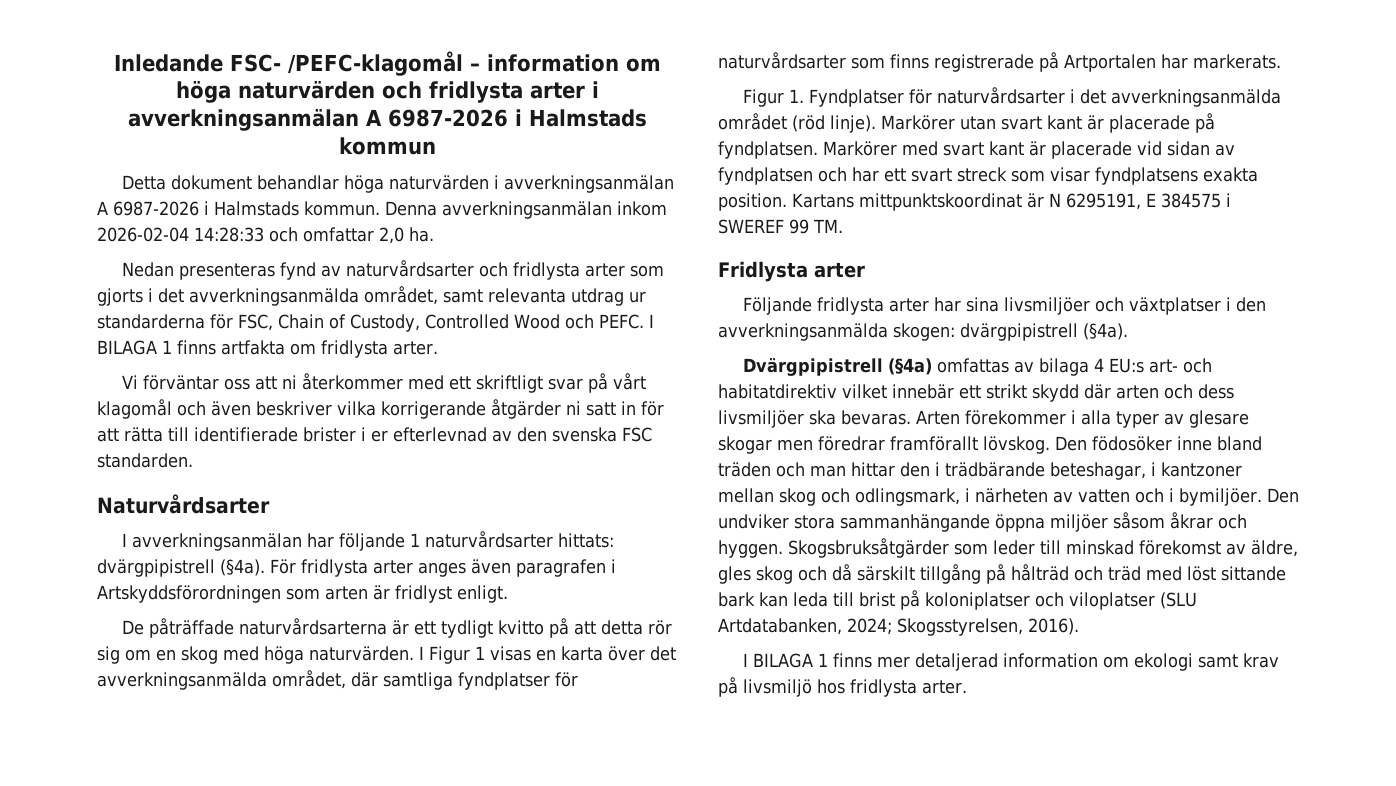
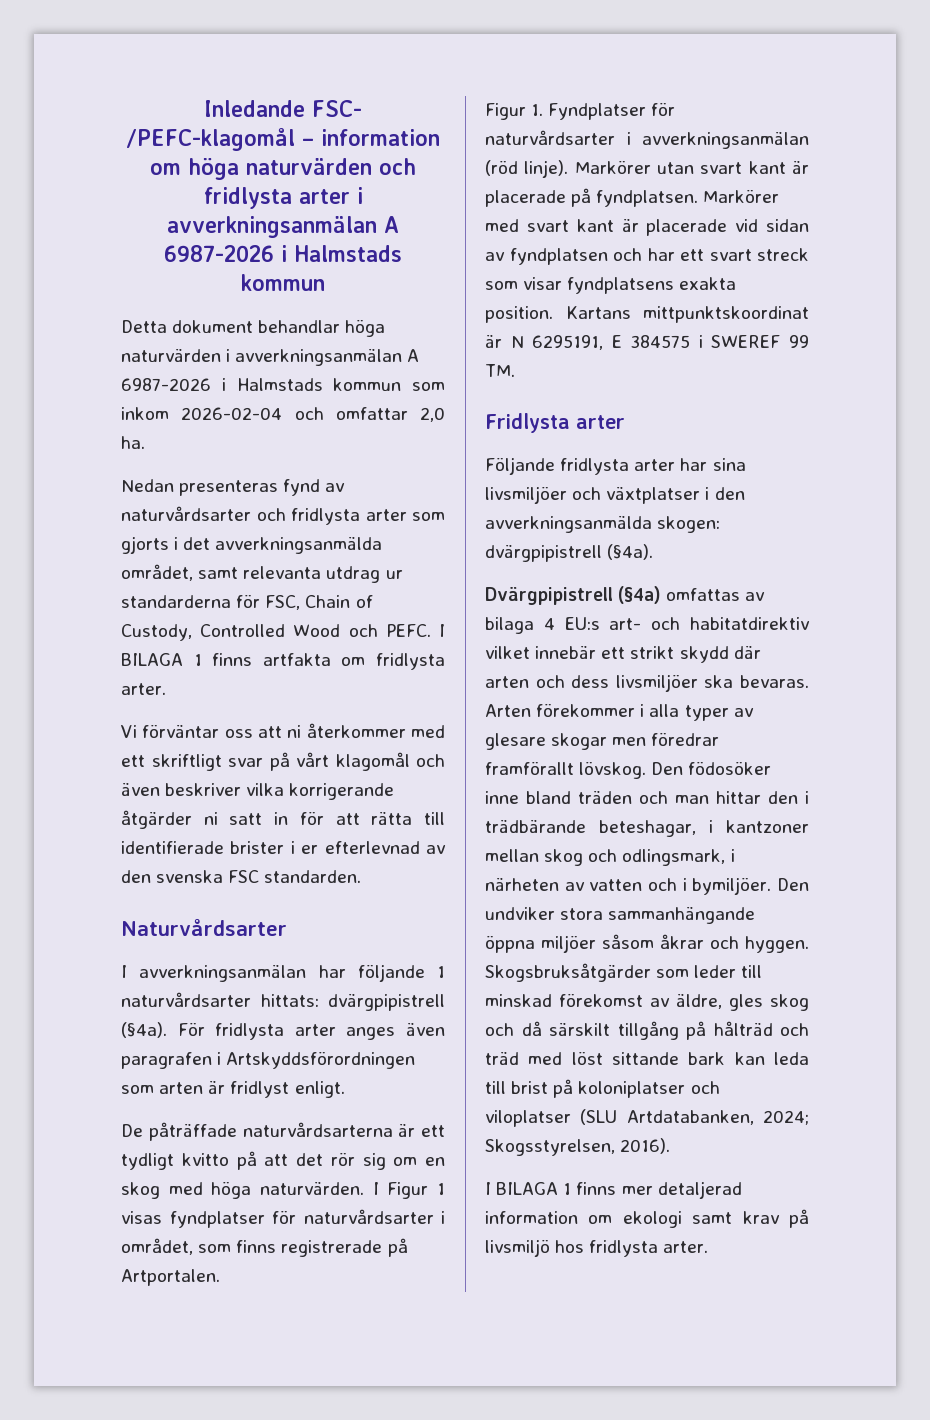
[304,201,612,219] kommun. Denna avverkningsanmälan -> [333,378,445,391] kommun som
[194,227,264,242] 14:28:33 -> (283, 413) none
[600,620,643,635] detta -> [296,1153,323,1166] det
[535,646,676,661] [97,670,453,690] en karta över det avverkningsanmälda området, där samtliga -> (162, 1217) none
(846, 60) none -> [441,1211,445,1224] [121,1238,193,1255] i området,
[1064,54,1281,72] Artportalen har markerats. -> [121,1269,220,1286] Artportalen.
[1079,89,1281,107] [718,113,787,130] det avverkningsanmälda området -> [642,132,809,149] avverkningsanmälan

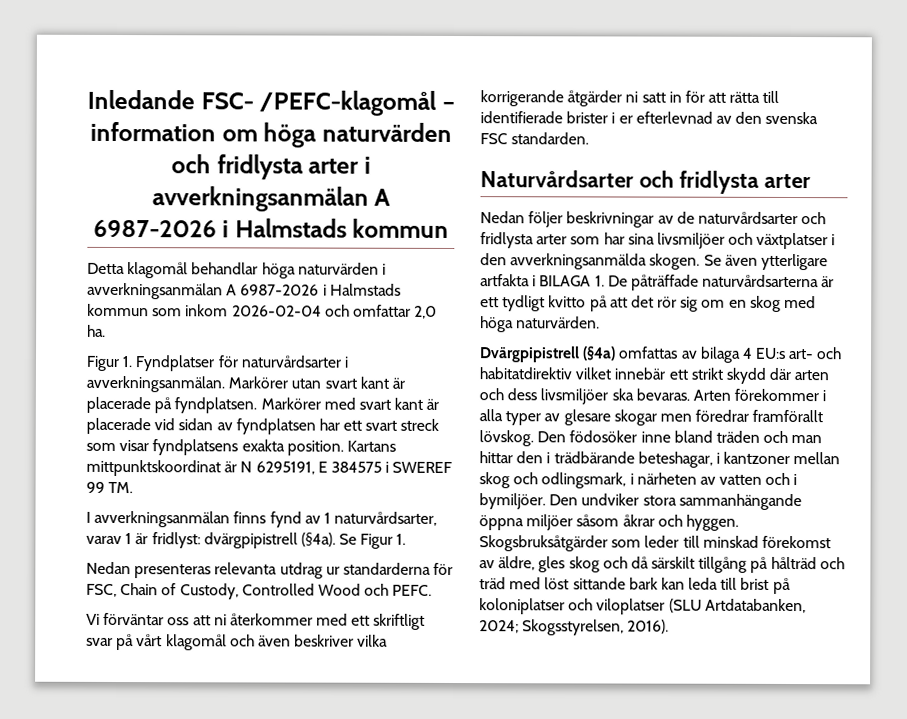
[172,320,254,333] dokument -> [127,262,189,279] klagomål
[121,479,346,496] [121,506,445,525] [121,536,383,554] [121,564,239,581] Nedan presenteras fynd av naturvårdsarter och fridlysta arter som gjorts i det avverkningsanmälda området, samt -> [86,355,349,372] [86,375,405,393] [86,396,440,414] [86,417,440,435] [86,439,396,456] [86,459,453,477] [86,481,134,494] [86,510,438,528] [86,532,407,549] [86,561,212,579] Figur 1. Fyndplatser för naturvårdsarter i avverkningsanmälan. Markörer utan svart kant är placerade på fyndplatsen. Markörer med svart kant är placerade vid sidan av fyndplatsen har ett svart streck som visar fyndplatsens exakta position. Kartans mittpunktskoordinat är N 6295191, E 384575 i SWEREF 99 TM. // I avverkningsanmälan finns fynd av 1 naturvårdsarter, varav 1 är fridlyst: dvärgpipistrell (§4a). Se Figur 1. // Nedan presenteras
[439,624,445,637] [121,653,445,670] [121,683,166,695] I BILAGA 1 finns artfakta om fridlysta arter. -> (433, 590) none
[121,964,445,982] [121,992,445,1011] [121,1022,445,1040] [121,1051,416,1069] [121,1081,345,1098] // I avverkningsanmälan har följande 1 naturvårdsarter hittats: dvärgpipistrell (§4a). För fridlysta arter anges även paragrafen i Artskyddsförordningen som arten är fridlyst enligt. // -> [638,170,811,194] [480,211,827,228] [480,232,836,250] [480,253,828,271] [480,274,605,287] och fridlysta arter // Nedan följer beskrivningar av de naturvårdsarter och fridlysta arter som har sina livsmiljöer och växtplatser i den avverkningsanmälda skogen. Se även ytterligare artfakta i BILAGA 1.
[372,1182,445,1199] [121,1209,445,1228] [121,1238,408,1257] [121,1269,220,1286] [485,102,676,120] [485,130,809,149] [485,160,809,178] [485,188,780,207] [485,219,809,236] [485,248,809,265] [485,277,737,294] [485,306,809,323] [485,335,809,350] [485,364,515,377] [485,413,625,433] [485,457,746,475] [485,486,745,504] [485,516,721,533] [485,544,654,562] I Figur 1 visas fyndplatser för naturvårdsarter i området, som finns registrerade på Artportalen. // Figur 1. Fyndplatser för naturvårdsarter i avverkningsanmälan (röd linje). Markörer utan svart kant är placerade på fyndplatsen. Markörer med svart kant är placerade vid sidan av fyndplatsen och har ett svart streck som visar fyndplatsens exakta position. Kartans mittpunktskoordinat är N 6295191, E 384575 i SWEREF 99 TM. // Fridlysta arter // Följande fridlysta arter har sina livsmiljöer och växtplatser i den avverkningsanmälda skogen: dvärgpipistrell (§4a). -> (601, 322) none
[485,1181,742,1199] [485,1209,809,1228] [485,1239,709,1257] // I BILAGA 1 finns mer detaljerad information om ekologi samt krav på livsmiljö hos fridlysta arter. -> (670, 626) none

